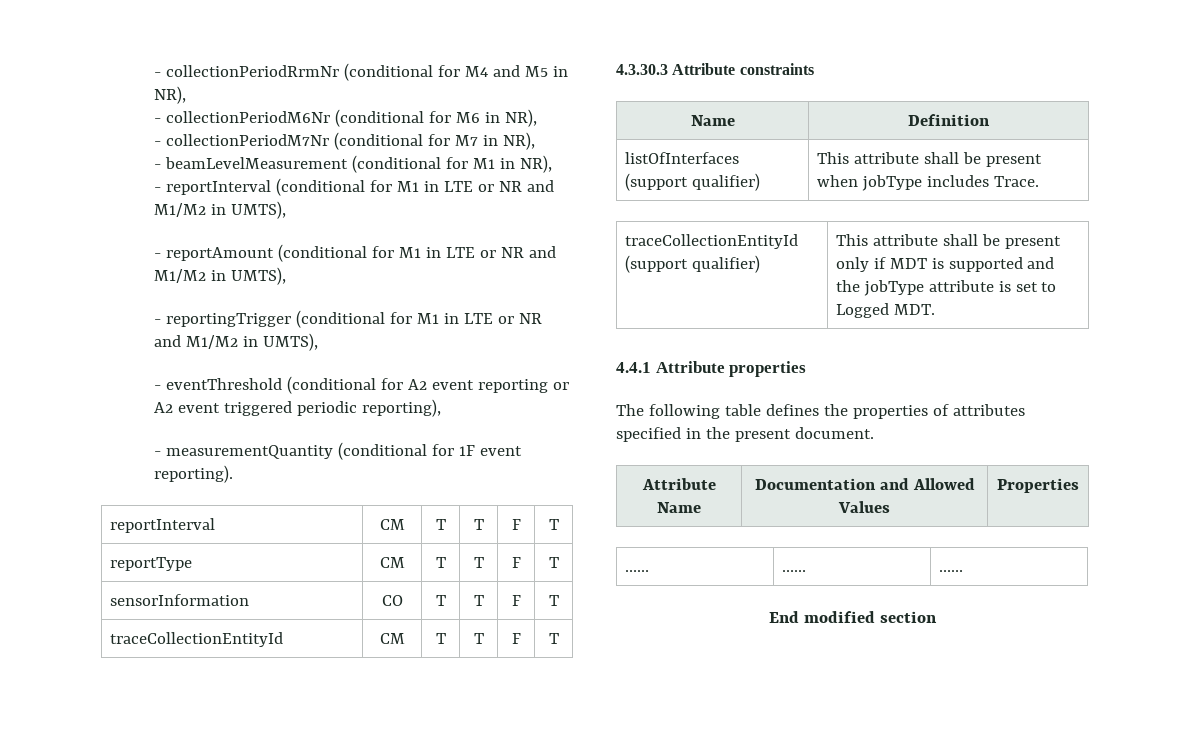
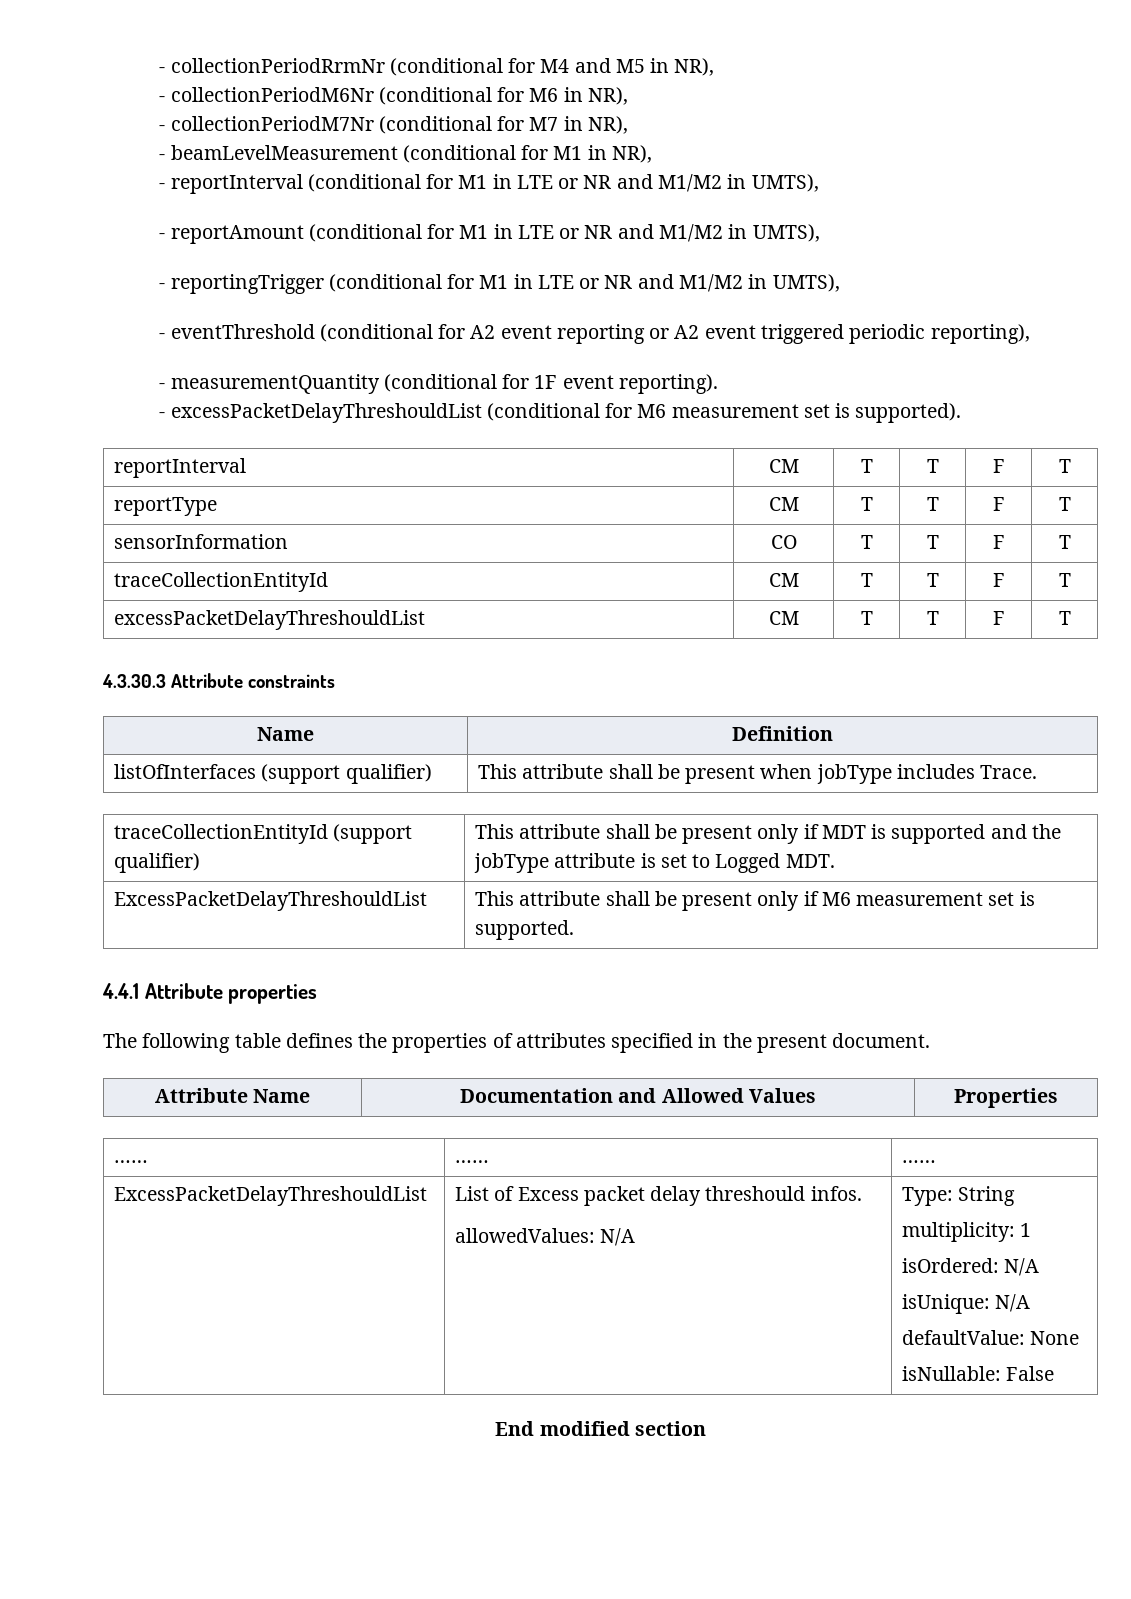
(234, 474) none -> [159,403,962,423] // - excessPacketDelayThreshouldList (conditional for M6 measurement set is supported).
(559, 638) none -> [113,610,425,630] [768,611,799,625] [860,611,873,625] [926,611,939,625] [992,611,1005,625] [1058,611,1071,625] // excessPacketDelayThreshouldList | CM | T | T | F | T
(935, 309) none -> [113,891,427,911] [474,891,1035,911] [474,920,574,940] // ExcessPacketDelayThreshouldList | This attribute shall be present only if M6 measurement set is supported.
(963, 571) none -> [113,1186,427,1206] [454,1186,862,1206] [454,1228,636,1246] [901,1186,1016,1206] [901,1222,1032,1242] [901,1258,1040,1276] [901,1294,1031,1314] [901,1330,1080,1345] [901,1366,1055,1381] // ExcessPacketDelayThreshouldList | List of Excess packet delay threshould infos. // allowedValues: N/A | Type: String // multiplicity: 1 // isOrdered: N/A // isUnique: N/A // defaultValue: None // isNullable: False

